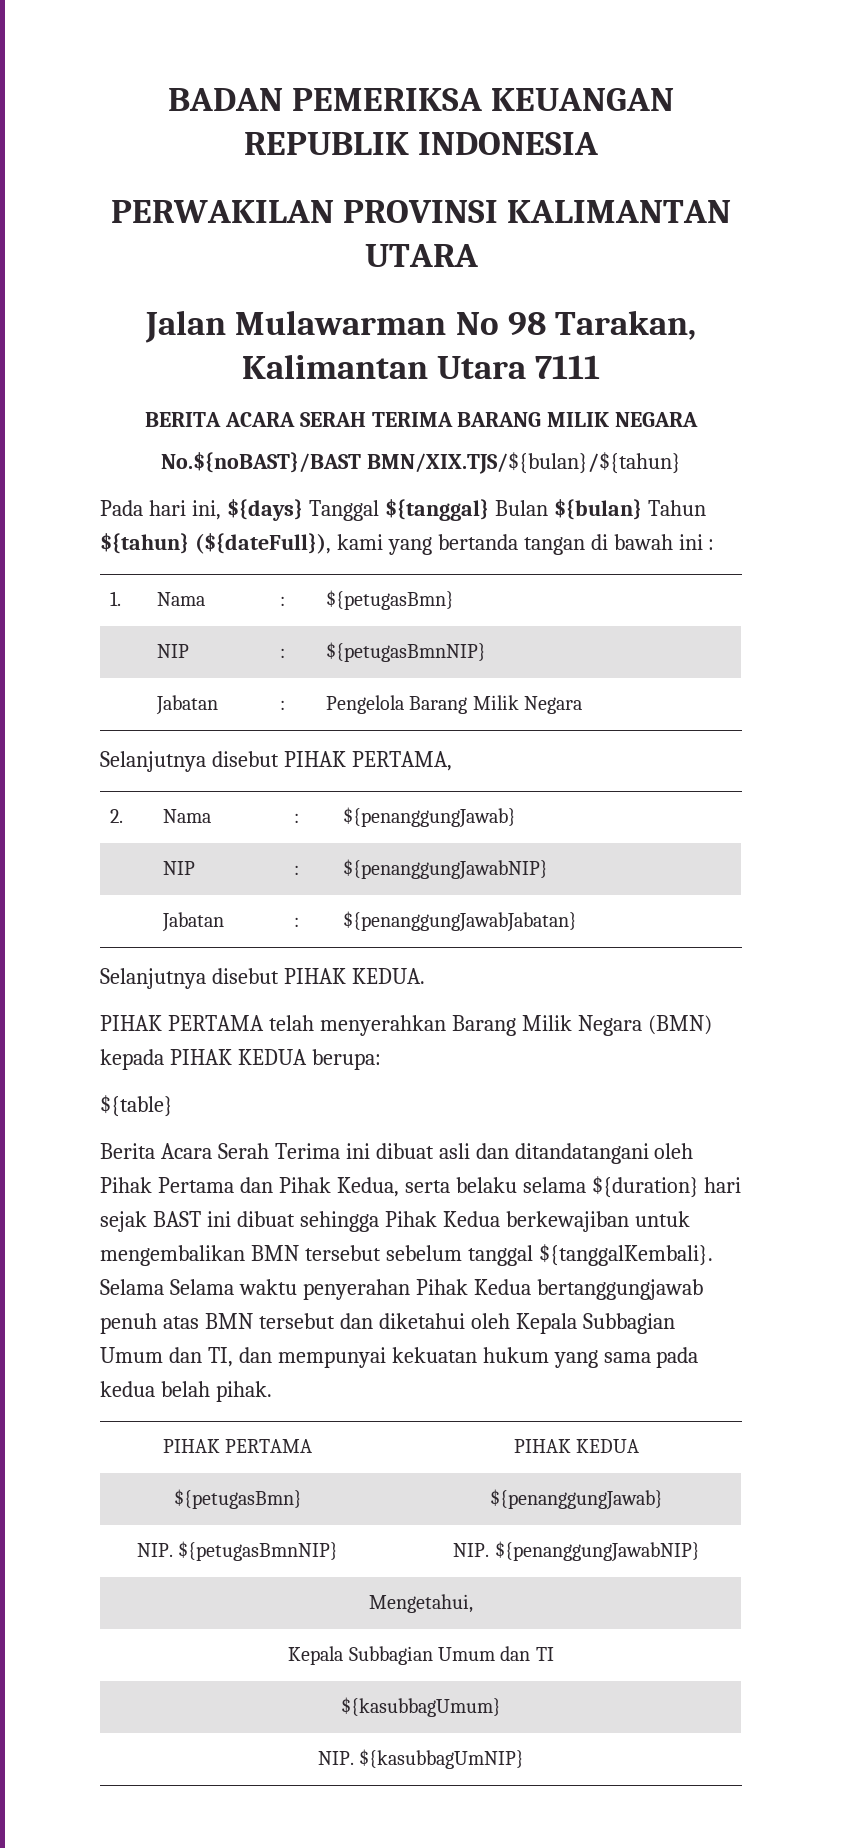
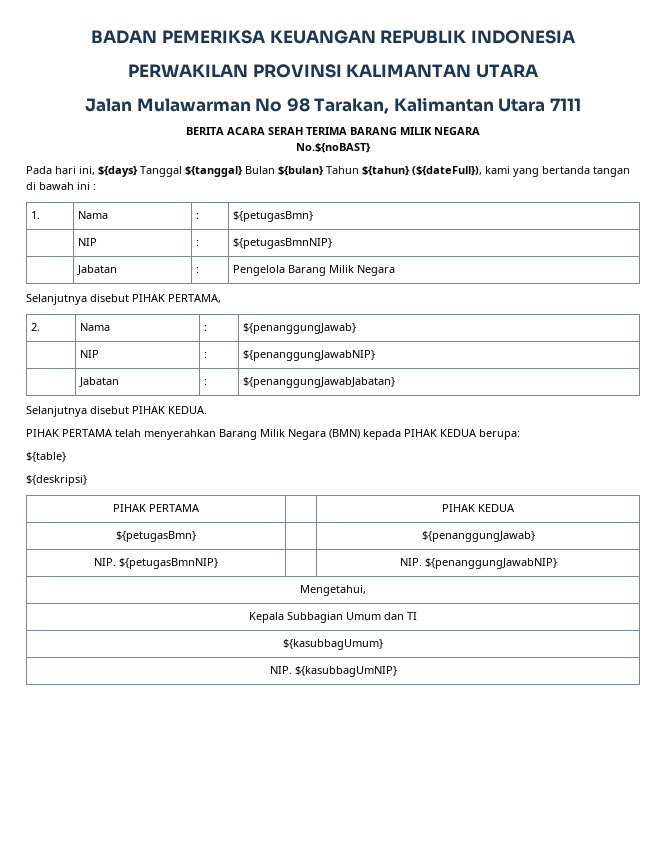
[161,452,681,474] No.${noBAST}/BAST BMN/XIX.TJS/${bulan}/${tahun} -> [296,143,371,153] No.${noBAST}
[100,1143,694,1164] [100,1176,742,1198] [100,1211,690,1232] [100,1244,713,1266] [100,1279,703,1300] [100,1313,675,1334] [100,1347,699,1368] [100,1381,272,1402] Berita Acara Serah Terima ini dibuat asli dan ditandatangani oleh Pihak Pertama dan Pihak Kedua, serta belaku selama ${duration} hari sejak BAST ini dibuat sehingga Pihak Kedua berkewajiban untuk mengembalikan BMN tersebut sebelum tanggal ${tanggalKembali}. Selama Selama waktu penyerahan Pihak Kedua bertanggungjawab penuh atas BMN tersebut dan diketahui oleh Kepala Subbagian Umum dan TI, dan mempunyai kekuatan hukum yang sama pada kedua belah pihak. -> [26,475,87,486] ${deskripsi}

